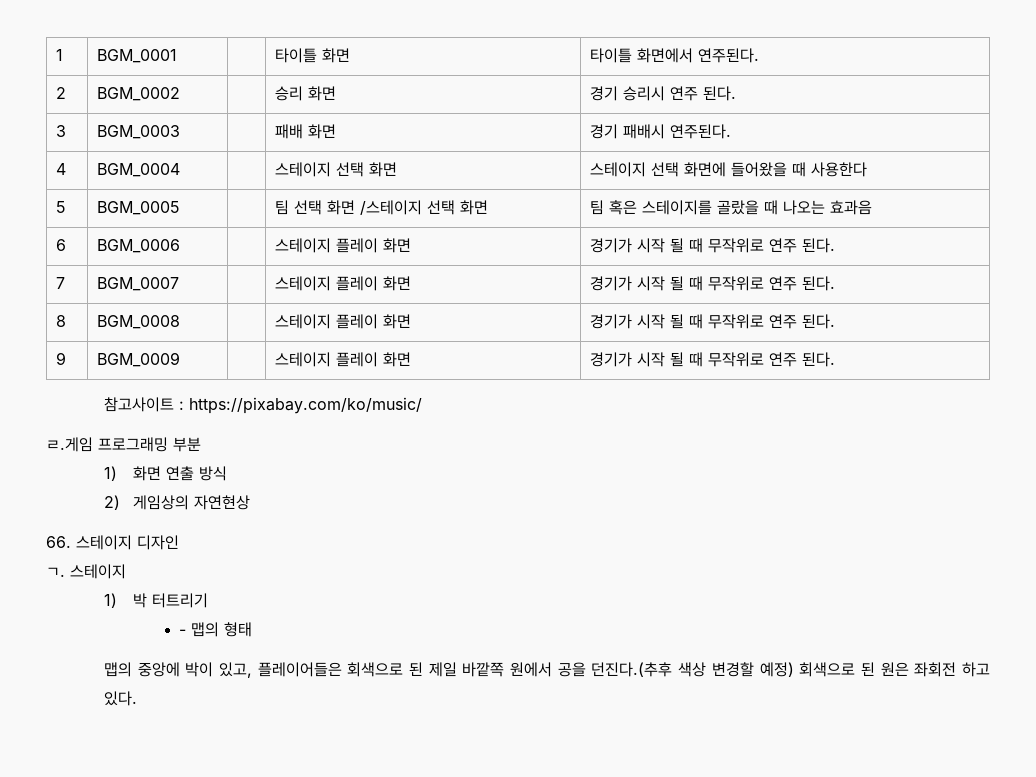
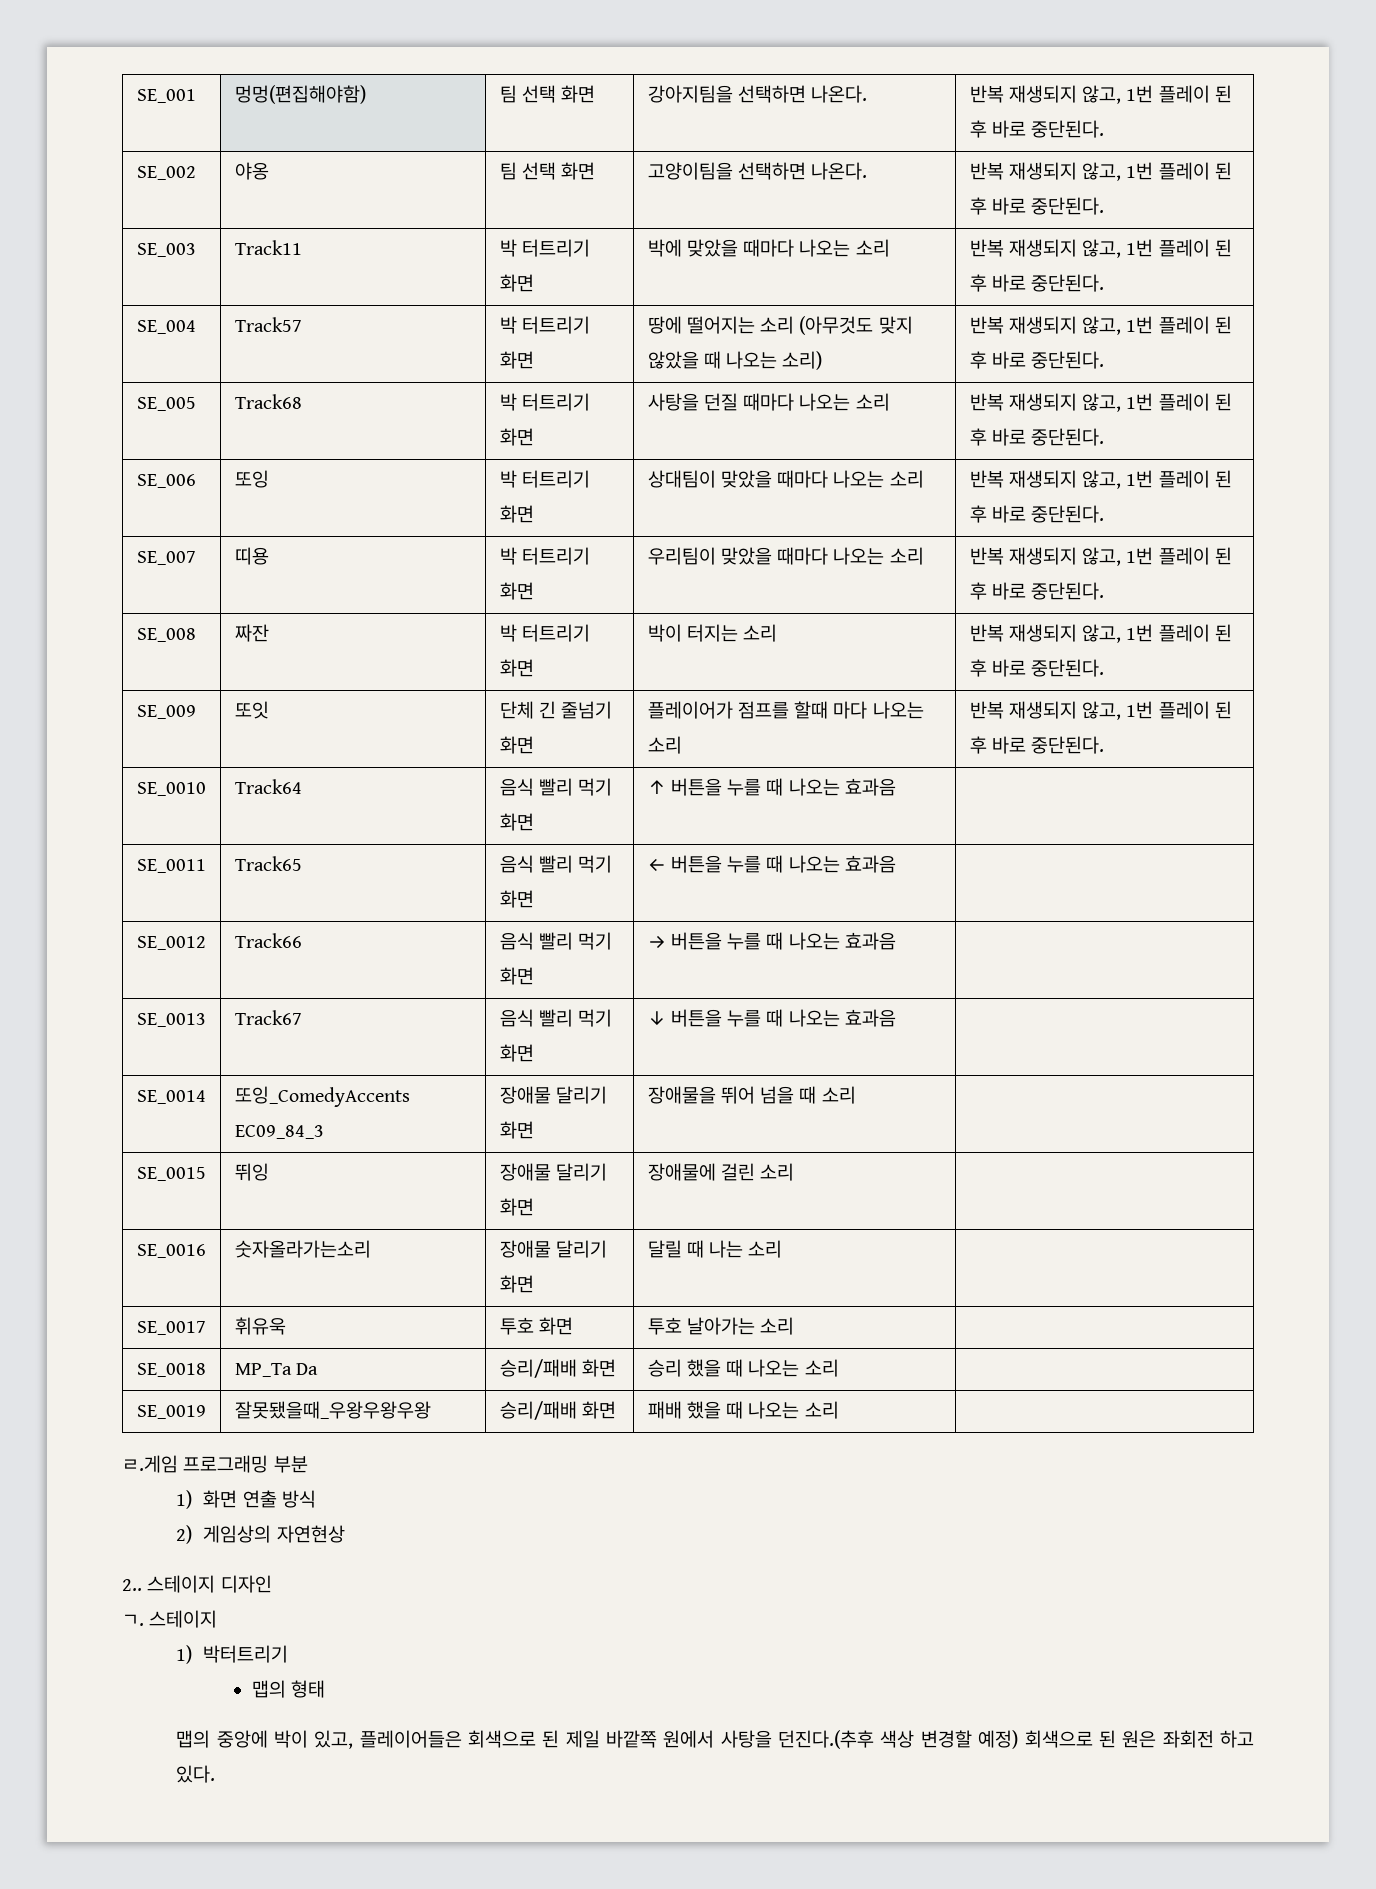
[56,49,64,61] [97,49,178,63] [275,48,351,63] [590,48,760,63] [56,87,67,99] [97,87,181,101] [275,86,337,101] [590,86,737,101] [56,125,67,137] [97,125,181,139] [275,124,337,139] [590,124,732,139] [56,163,67,175] [97,163,181,177] [275,162,398,177] [590,162,868,177] [56,201,67,213] [97,201,181,215] [275,200,489,215] [590,200,873,215] [56,239,67,251] [97,239,181,253] [275,238,412,253] [590,238,836,253] [56,277,66,289] [97,277,180,291] [275,276,412,291] [590,276,836,291] [56,315,67,327] [97,315,181,329] [275,314,412,329] [590,314,836,329] [56,352,67,365] [97,352,181,367] [275,352,412,367] [590,352,836,367] [103,397,422,414] 1 | BGM_0001 | | 타이틀 화면 | 타이틀 화면에서 연주된다. // 2 | BGM_0002 | | 승리 화면 | 경기 승리시 연주 된다. // 3 | BGM_0003 | | 패배 화면 | 경기 패배시 연주된다. // 4 | BGM_0004 | | 스테이지 선택 화면 | 스테이지 선택 화면에 들어왔을 때 사용한다 // 5 | BGM_0005 | | 팀 선택 화면 /스테이지 선택 화면 | 팀 혹은 스테이지를 골랐을 때 나오는 효과음 // 6 | BGM_0006 | | 스테이지 플레이 화면 | 경기가 시작 될 때 무작위로 연주 된다. // 7 | BGM_0007 | | 스테이지 플레이 화면 | 경기가 시작 될 때 무작위로 연주 된다. // 8 | BGM_0008 | | 스테이지 플레이 화면 | 경기가 시작 될 때 무작위로 연주 된다. // 9 | BGM_0009 | | 스테이지 플레이 화면 | 경기가 시작 될 때 무작위로 연주 된다. // 참고사이트 : https://pixabay.com/ko/music/ -> [136,89,196,103] [234,85,366,104] [499,85,596,103] [647,85,868,103] [969,85,1232,104] [969,120,1105,138] [136,166,196,180] [234,162,269,180] [499,162,596,180] [647,162,868,180] [969,162,1232,181] [969,197,1105,215] [136,243,196,257] [234,240,302,255] [499,239,590,257] [499,274,534,292] [647,239,890,257] [969,239,1232,258] [969,274,1105,292] [136,320,196,334] [234,317,302,332] [499,316,590,334] [499,351,534,369] [647,316,913,335] [647,351,823,370] [969,316,1232,335] [969,351,1105,369] [136,397,196,411] [234,394,302,409] [499,393,590,411] [499,428,534,446] [647,393,890,411] [969,393,1232,412] [969,428,1105,446] [136,474,196,488] [234,470,269,488] [499,470,590,488] [499,505,534,523] [647,470,924,488] [969,470,1232,489] [969,505,1105,523] [136,551,196,565] [234,547,269,565] [499,547,590,565] [499,582,534,600] [647,547,924,565] [969,547,1232,566] [969,582,1105,600] [136,628,196,642] [234,624,269,642] [499,624,590,642] [499,659,534,677] [647,624,778,642] [969,624,1232,643] [969,659,1105,677] [136,705,196,719] [234,701,269,719] [499,701,613,719] [499,736,534,754] [647,701,924,719] [647,736,682,754] [969,701,1232,720] [969,736,1105,754] [136,782,206,796] [234,779,302,794] [499,778,613,796] [499,813,534,831] [647,778,896,796] [136,859,206,873] [234,856,302,871] [499,855,613,873] [499,890,534,908] [647,855,896,873] [136,936,206,950] [234,933,302,948] [499,932,613,950] [499,967,534,985] [647,932,896,950] [136,1013,206,1027] [234,1010,302,1025] [499,1009,613,1027] [499,1044,534,1062] [647,1009,896,1027] [136,1090,206,1104] [234,1086,410,1107] [234,1125,324,1139] [499,1086,607,1104] [499,1121,534,1139] [647,1086,856,1104] [136,1167,206,1181] [234,1163,269,1181] [499,1163,607,1181] [499,1198,534,1216] [647,1163,795,1181] [136,1244,206,1258] [234,1240,371,1258] [499,1240,607,1258] [499,1275,534,1293] [647,1240,783,1258] [136,1321,206,1335] [234,1317,286,1335] [499,1317,573,1335] [647,1317,795,1335] [136,1363,206,1377] [234,1363,318,1377] [499,1359,616,1378] [647,1359,839,1377] [136,1405,206,1419] [234,1401,431,1419] [499,1401,616,1420] [647,1401,839,1419] SE_001 | 멍멍(편집해야함) | 팀 선택 화면 | 강아지팀을 선택하면 나온다. | 반복 재생되지 않고, 1번 플레이 된 후 바로 중단된다. // SE_002 | 야옹 | 팀 선택 화면 | 고양이팀을 선택하면 나온다. | 반복 재생되지 않고, 1번 플레이 된 후 바로 중단된다. // SE_003 | Track11 | 박 터트리기 화면 | 박에 맞았을 때마다 나오는 소리 | 반복 재생되지 않고, 1번 플레이 된 후 바로 중단된다. // SE_004 | Track57 | 박 터트리기 화면 | 땅에 떨어지는 소리 (아무것도 맞지 않았을 때 나오는 소리) | 반복 재생되지 않고, 1번 플레이 된 후 바로 중단된다. // SE_005 | Track68 | 박 터트리기 화면 | 사탕을 던질 때마다 나오는 소리 | 반복 재생되지 않고, 1번 플레이 된 후 바로 중단된다. // SE_006 | 또잉 | 박 터트리기 화면 | 상대팀이 맞았을 때마다 나오는 소리 | 반복 재생되지 않고, 1번 플레이 된 후 바로 중단된다. // SE_007 | 띠용 | 박 터트리기 화면 | 우리팀이 맞았을 때마다 나오는 소리 | 반복 재생되지 않고, 1번 플레이 된 후 바로 중단된다. // SE_008 | 짜잔 | 박 터트리기 화면 | 박이 터지는 소리 | 반복 재생되지 않고, 1번 플레이 된 후 바로 중단된다. // SE_009 | 또잇 | 단체 긴 줄넘기 화면 | 플레이어가 점프를 할때 마다 나오는 소리 | 반복 재생되지 않고, 1번 플레이 된 후 바로 중단된다. // SE_0010 | Track64 | 음식 빨리 먹기 화면 | ↑ 버튼을 누를 때 나오는 효과음 | // SE_0011 | Track65 | 음식 빨리 먹기 화면 | ← 버튼을 누를 때 나오는 효과음 | // SE_0012 | Track66 | 음식 빨리 먹기 화면 | → 버튼을 누를 때 나오는 효과음 | // SE_0013 | Track67 | 음식 빨리 먹기 화면 | ↓ 버튼을 누를 때 나오는 효과음 | // SE_0014 | 또잉_ComedyAccents EC09_84_3 | 장애물 달리기 화면 | 장애물을 뛰어 넘을 때 소리 | // SE_0015 | 뛰잉 | 장애물 달리기 화면 | 장애물에 걸린 소리 | // SE_0016 | 숫자올라가는소리 | 장애물 달리기 화면 | 달릴 때 나는 소리 | // SE_0017 | 휘유욱 | 투호 화면 | 투호 날아가는 소리 | // SE_0018 | MP_Ta Da | 승리/패배 화면 | 승리 했을 때 나오는 소리 | // SE_0019 | 잘못됐을때_우왕우왕우왕 | 승리/패배 화면 | 패배 했을 때 나오는 소리 |
[46,536,71,548] 66. -> [122,1579,142,1591] 2..
[132,593,208,608] [179,629,187,635] 박 터트리기 // - -> [203,1645,289,1663] 박터트리기 //
[557,662,586,677] 공을 -> [720,1730,772,1748] 사탕을

